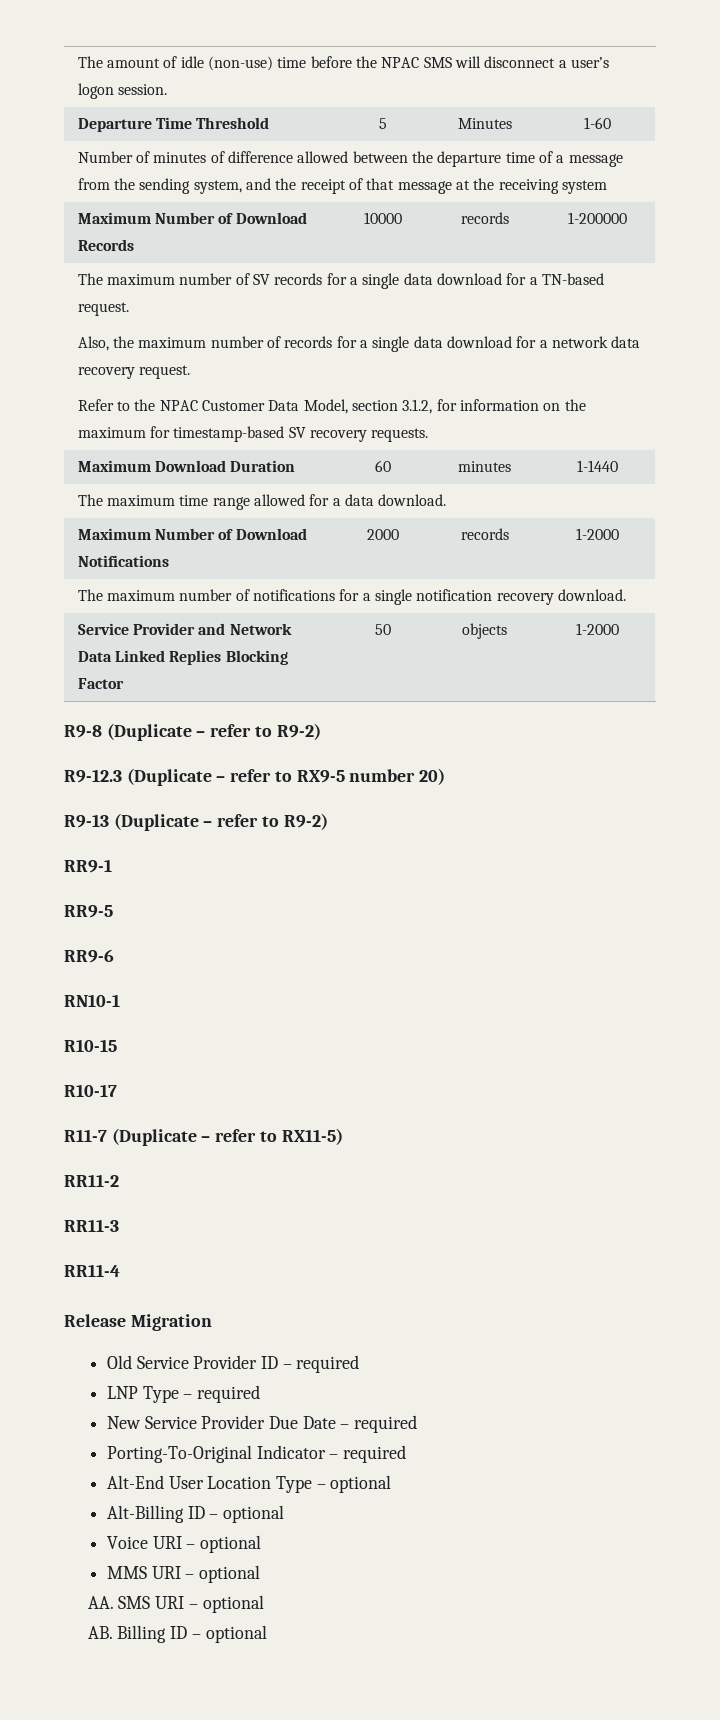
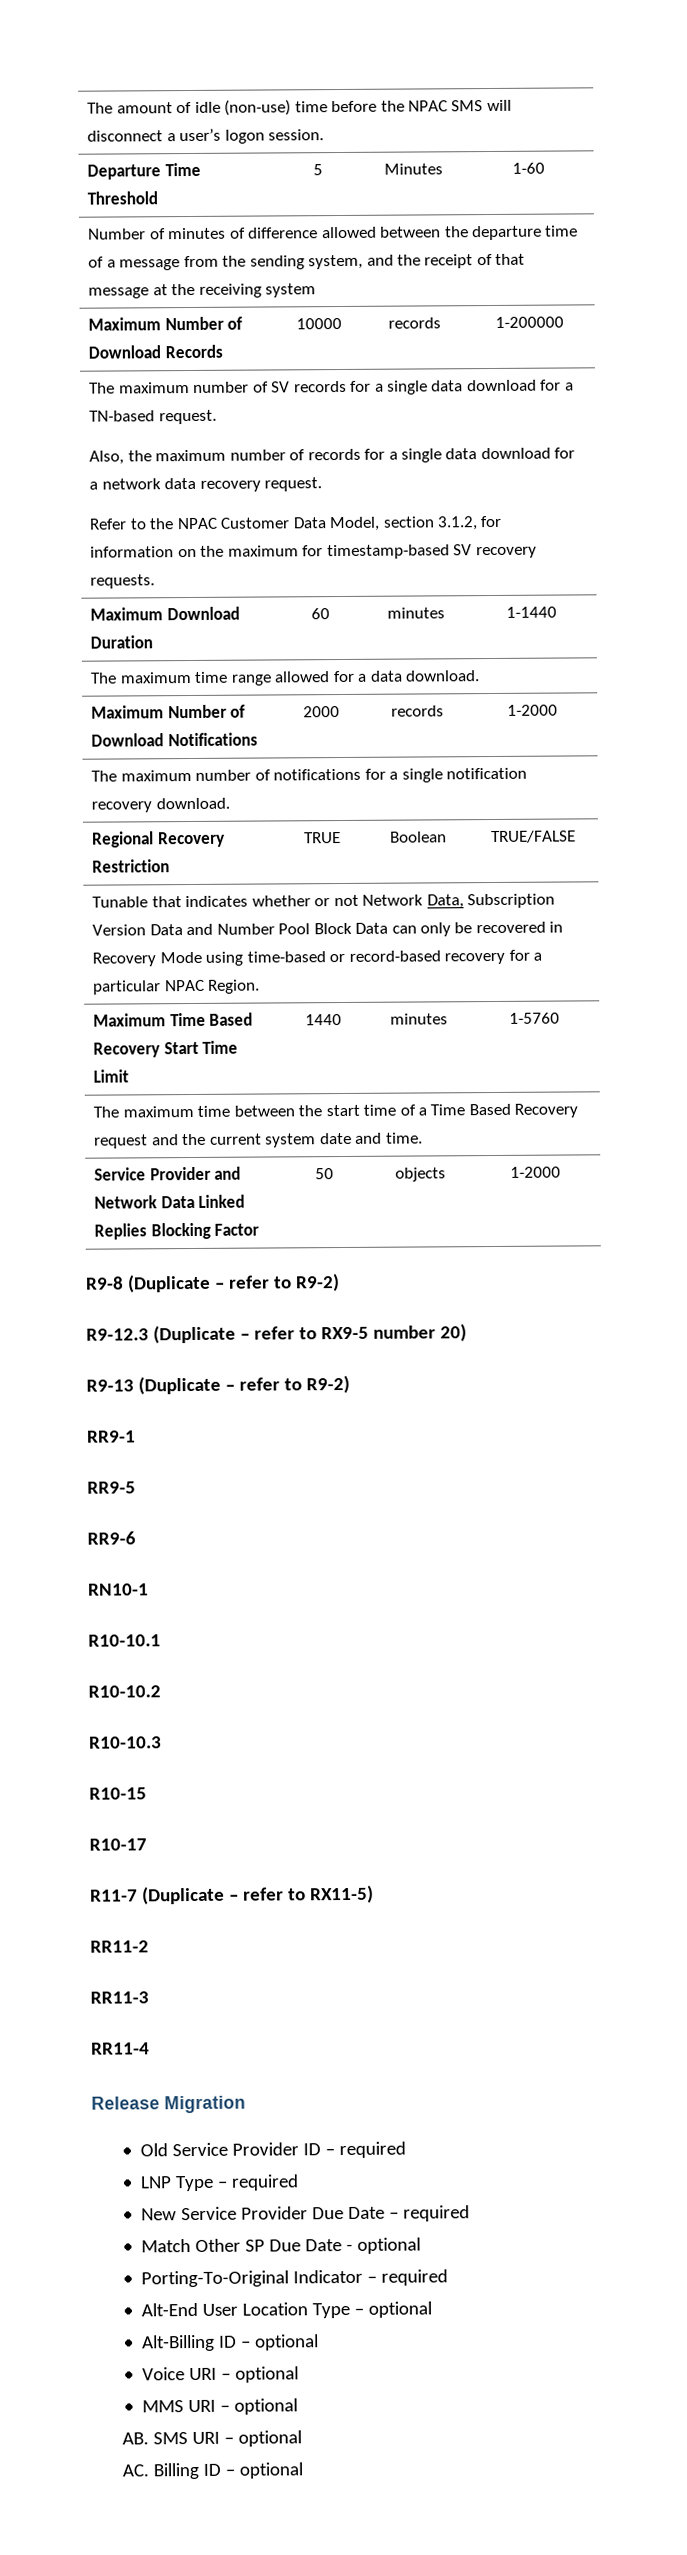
(627, 595) none -> [92,831,225,848] [92,859,171,873] [304,832,341,844] [389,831,447,843] [491,830,576,844] [92,893,556,909] [92,921,564,937] [92,949,543,967] [93,979,261,995] [93,1012,254,1027] [93,1040,239,1058] [93,1069,130,1083] [305,1014,342,1026] [390,1013,448,1025] [509,1012,560,1024] [93,1103,579,1118] [94,1132,423,1149] // Regional Recovery Restriction | TRUE | Boolean | TRUE/FALSE // Tunable that indicates whether or not Network Data, Subscription Version Data and Number Pool Block Data can only be recovered in Recovery Mode using time-based or record-based recovery for a particular NPAC Region. // Maximum Time Based Recovery Start Time Limit | 1440 | minutes | 1-5760 // The maximum time between the start time of a Time Based Recovery request and the current system date and time.
(120, 1000) none -> [88,1634,161,1647] [88,1685,161,1698] [89,1736,162,1749] // R10-10.1 // R10-10.2 // R10-10.3
(418, 1424) none -> [141,2237,422,2254] // Match Other SP Due Date - optional
[87,1596,114,1609] AA. -> [121,2432,149,2445] AB.
[87,1626,113,1639] AB. -> [121,2464,149,2477] AC.

